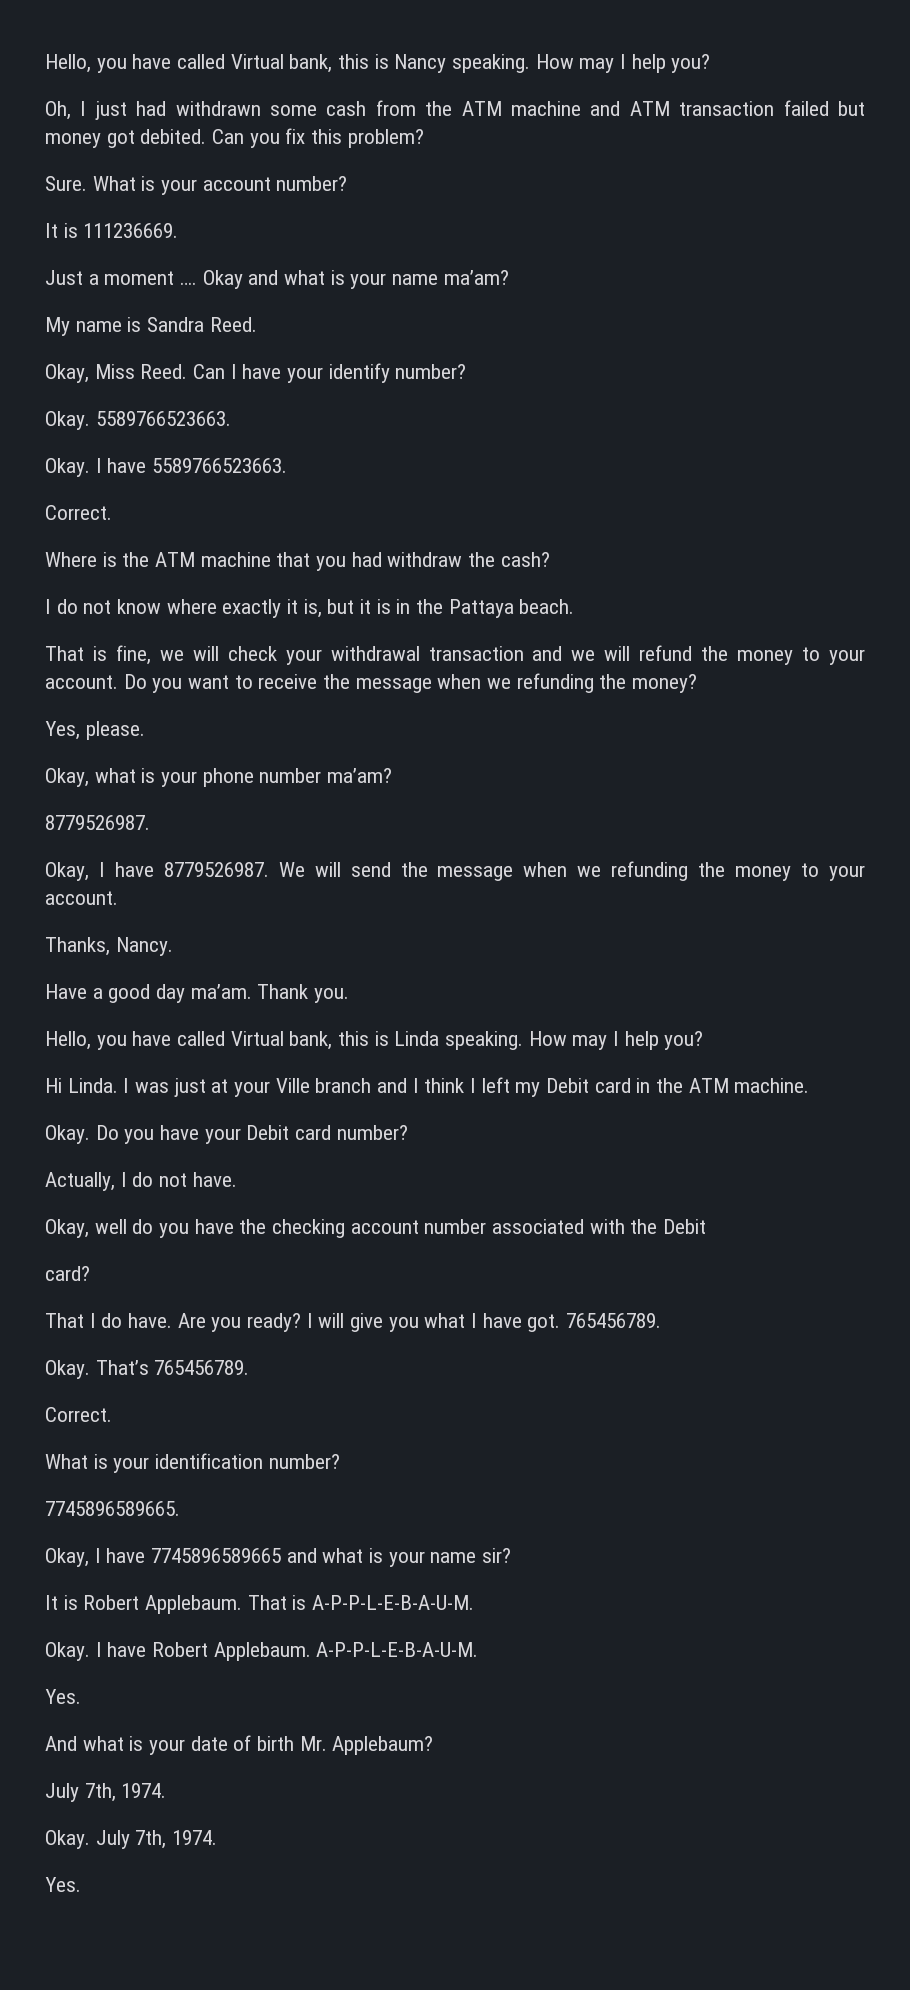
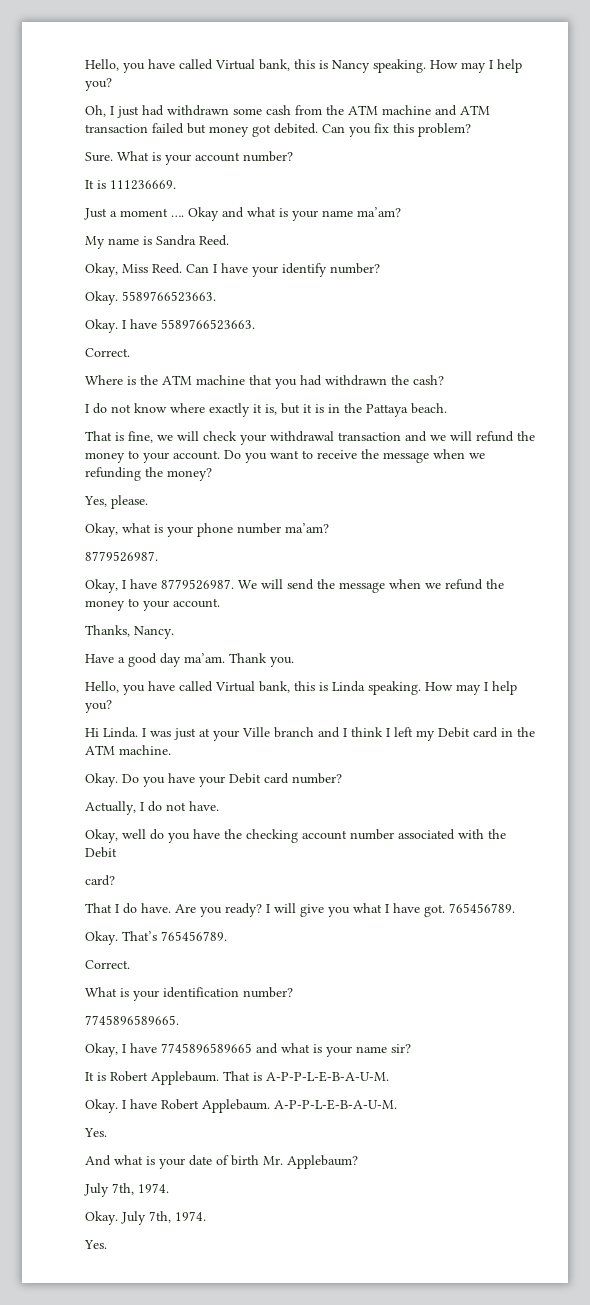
[387,552,463,567] withdraw -> [325,375,387,386] withdrawn
[611,861,689,881] refunding -> [445,579,483,590] refund

